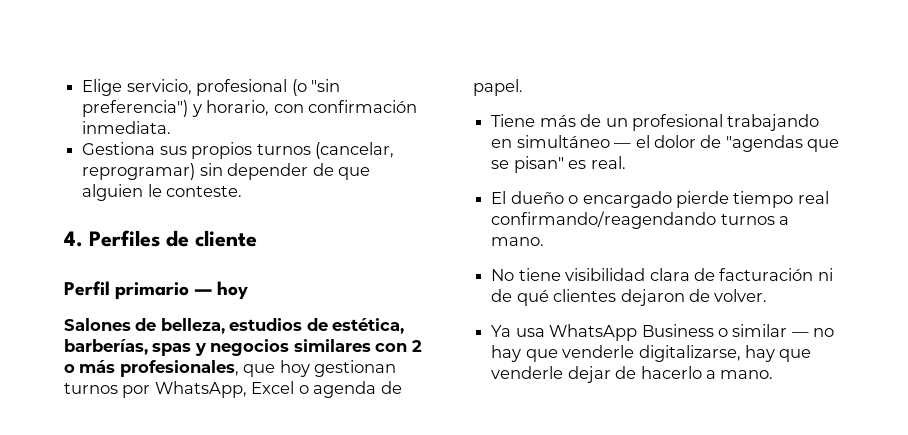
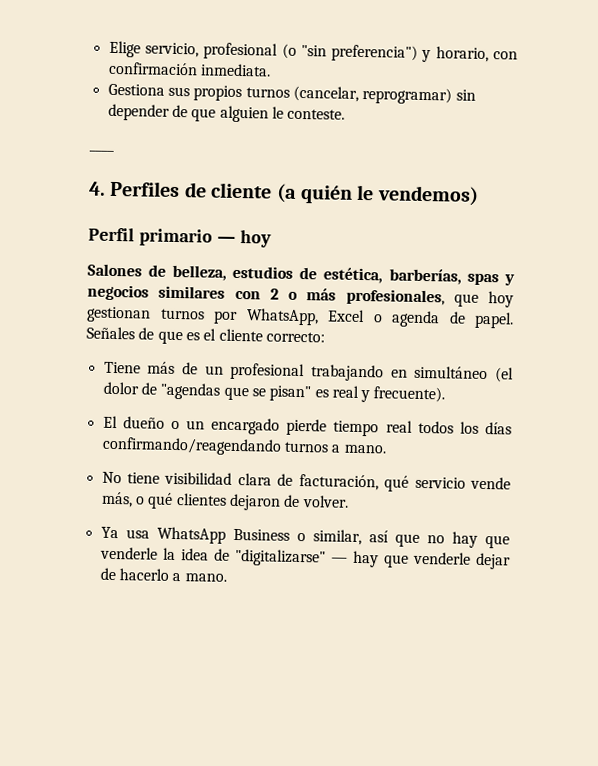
(243, 191) none -> [89,149,114,152] // ____
(257, 238) none -> [275,183,479,206] (a quién le vendemos)
(523, 87) none -> [86,326,325,345] Señales de que es el cliente correcto:
[614,135,650,148] — el -> [495,367,515,383] (el
[590,156,626,169] real. -> [331,385,446,403] real y frecuente).
(579, 199) none -> [186,420,206,430] un
(829, 197) none -> [417,420,512,435] todos los días
[719,268,833,281] [491,289,513,302] facturación ni de -> [298,474,512,492] [100,491,145,508] facturación, qué servicio vende más, o
[732,324,809,337] similar — -> [312,529,420,547] similar, así que
[638,345,741,362] digitalizarse, -> [162,547,348,567] la idea de "digitalizarse" —

